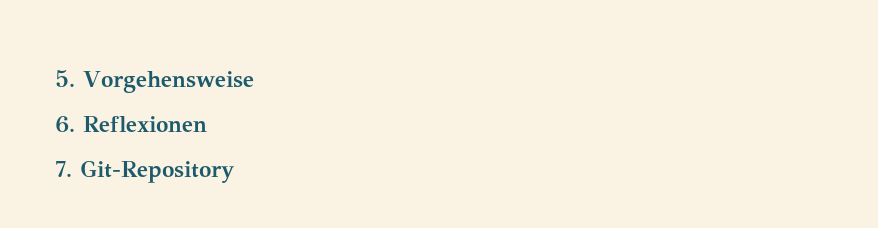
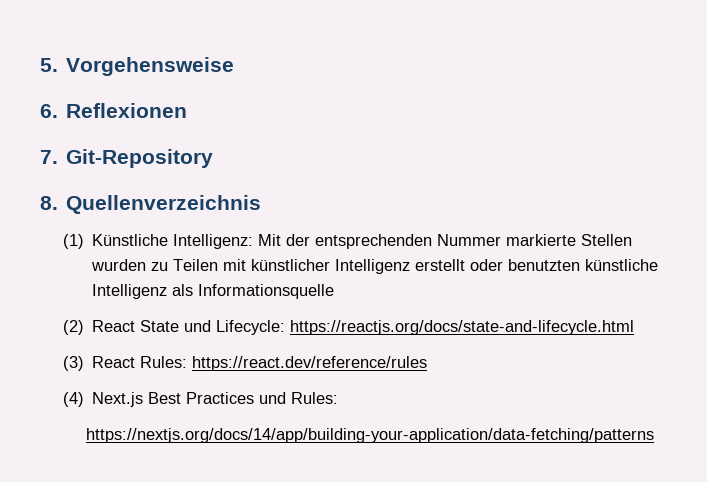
(236, 171) none -> [40,195,262,214] [63,234,633,249] [91,259,659,274] [92,284,335,299] [63,320,635,335] [63,356,428,371] [63,392,339,407] [86,428,655,443] // 8. Quellenverzeichnis // (1) Künstliche Intelligenz: Mit der entsprechenden Nummer markierte Stellen wurden zu Teilen mit künstlicher Intelligenz erstellt oder benutzten künstliche Intelligenz als Informationsquelle // (2) React State und Lifecycle: https://reactjs.org/docs/state-and-lifecycle.html // (3) React Rules: https://react.dev/reference/rules // (4) Next.js Best Practices und Rules: // https://nextjs.org/docs/14/app/building-your-application/data-fetching/patterns

